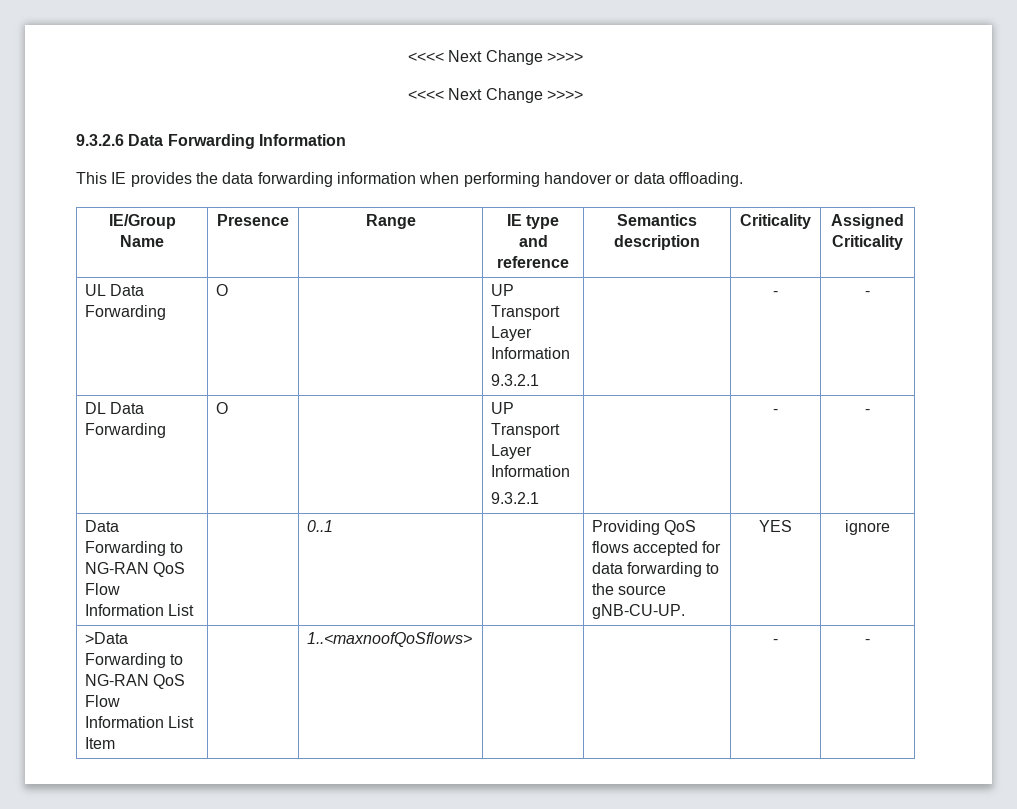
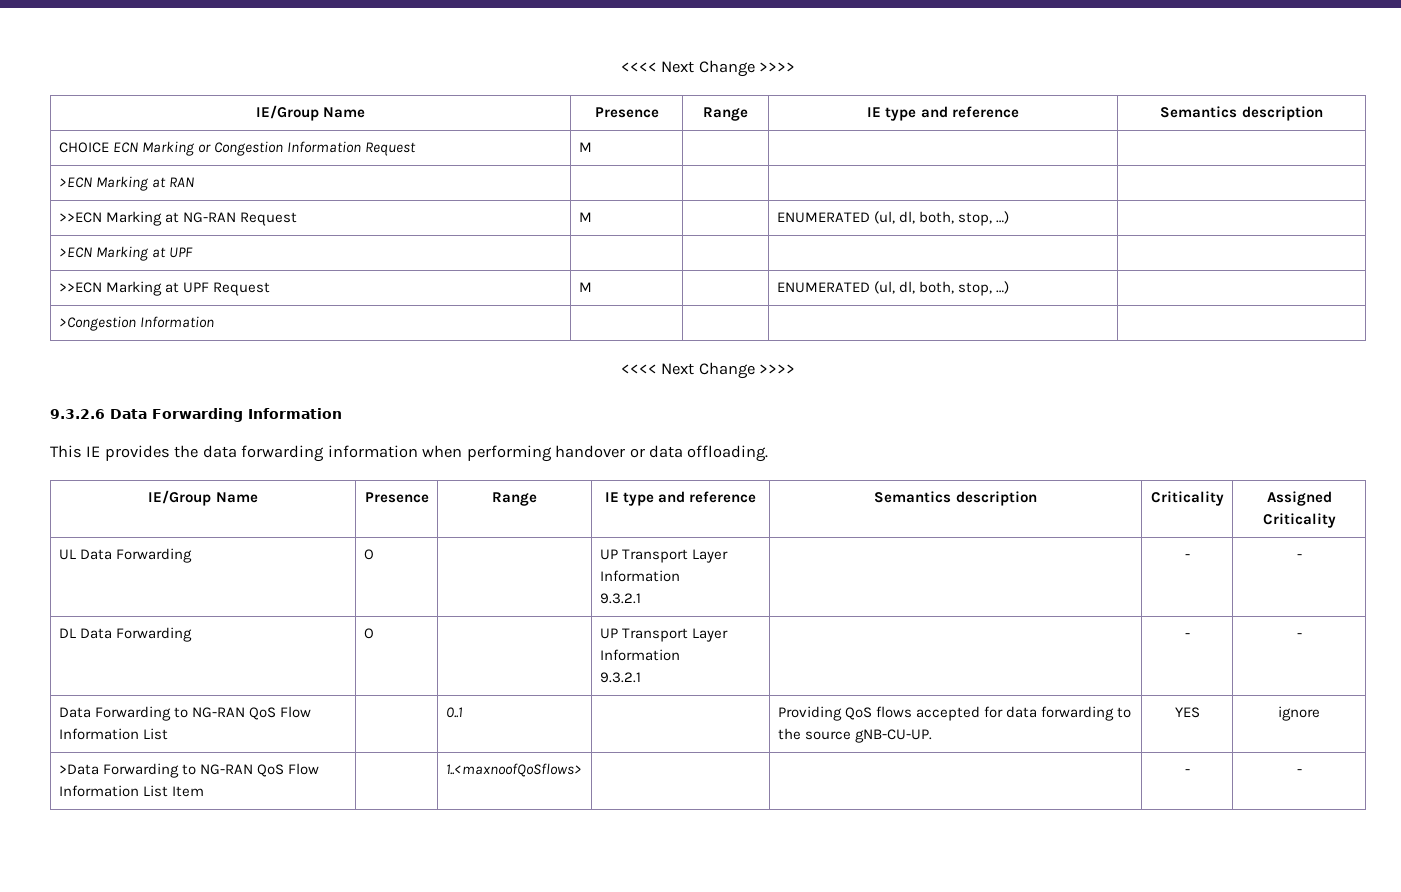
[408,50,583,65] <<<< Next Change >>>> -> [620,60,796,77] [255,105,366,121] [594,107,659,118] [703,107,748,121] [867,106,1019,121] [1160,106,1323,121] [58,141,416,156] [578,142,592,152] [58,176,194,191] [58,211,297,226] [578,212,592,222] [776,211,1009,226] [58,246,193,261] [58,281,270,296] [578,282,592,292] [776,281,1009,296] [58,316,214,331] <<<< Next Change >>>> // IE/Group Name | Presence | Range | IE type and reference | Semantics description // CHOICE ECN Marking or Congestion Information Request | M | | | // >ECN Marking at RAN | | | | // >>ECN Marking at NG-RAN Request | M | | ENUMERATED (ul, dl, both, stop, …) | // >ECN Marking at UPF | | | | // >>ECN Marking at UPF Request | M | | ENUMERATED (ul, dl, both, stop, …) | // >Congestion Information | | | |

